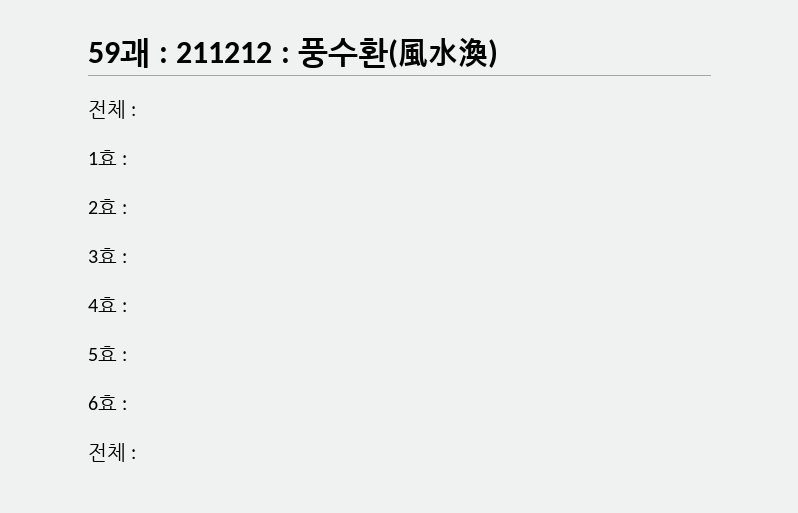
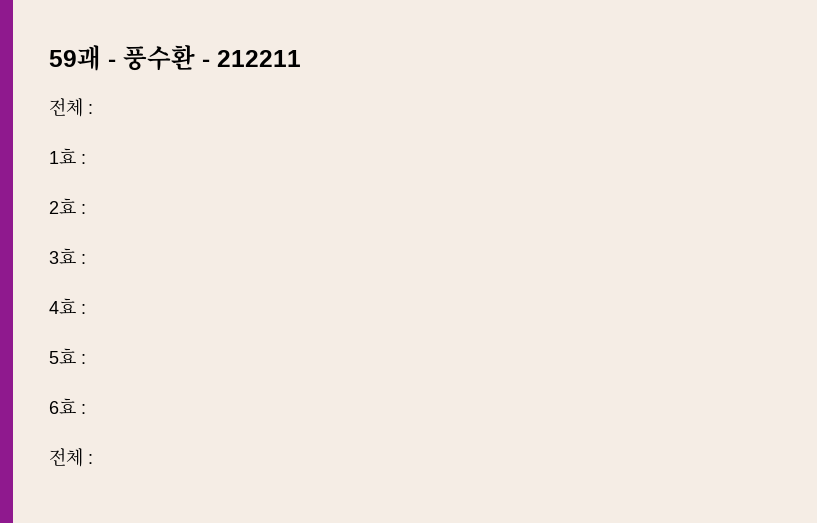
[158,38,499,68] : 211212 : 풍수환(風水渙) -> [108,45,301,71] - 풍수환 - 212211

